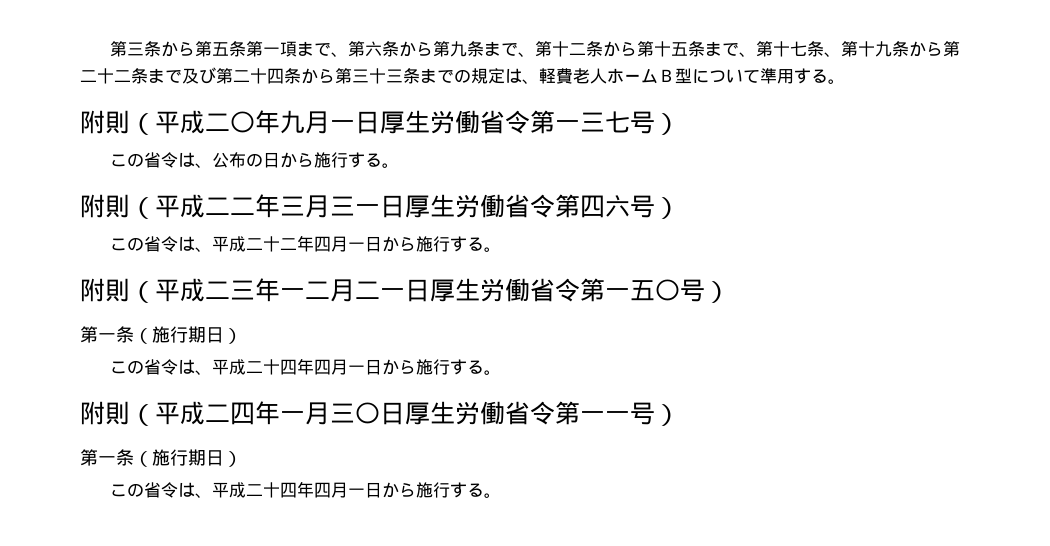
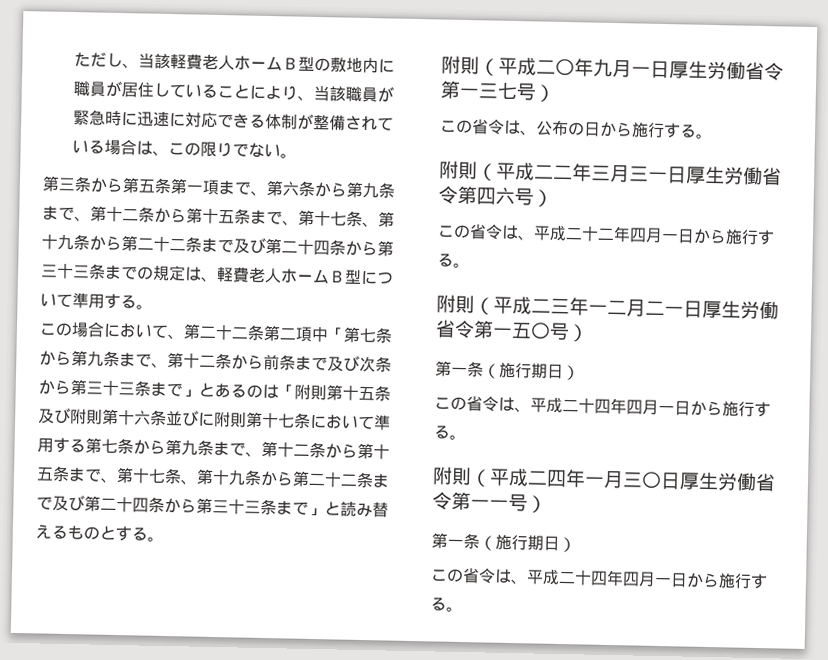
(109, 49) none -> [73,52,395,74] [72,80,394,103] [72,110,394,131] [71,139,297,159] ただし、当該軽費老人ホームＢ型の敷地内に職員が居住していることにより、当該職員が緊急時に迅速に対応できる体制が整備されている場合は、この限りでない。 //
(845, 81) none -> [39,321,393,344] [39,350,392,373] [38,379,391,402] [38,407,391,431] [37,437,390,460] [36,465,390,489] [36,495,389,518] [35,524,164,542] // この場合において、第二十二条第二項中「第七条から第九条まで、第十二条から前条まで及び次条から第三十三条まで」とあるのは「附則第十五条及び附則第十六条並びに附則第十七条において準用する第七条から第九条まで、第十二条から第十五条まで、第十七条、第十九条から第二十二条まで及び第二十四条から第三十三条まで」と読み替えるものとする。

